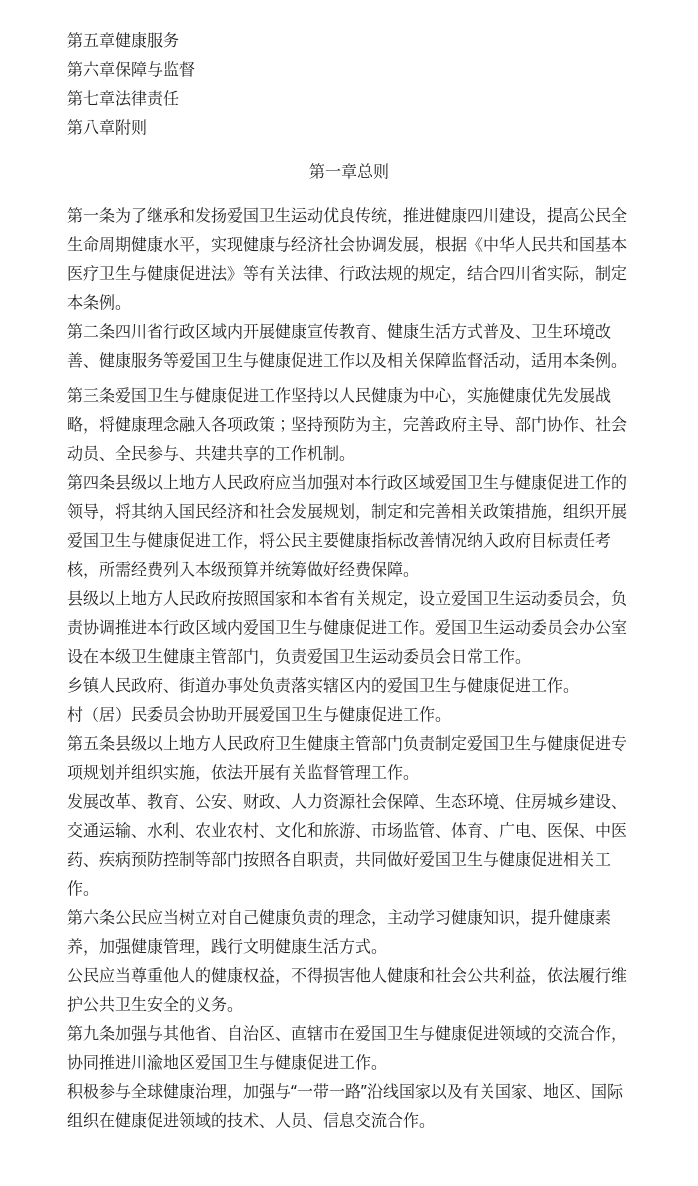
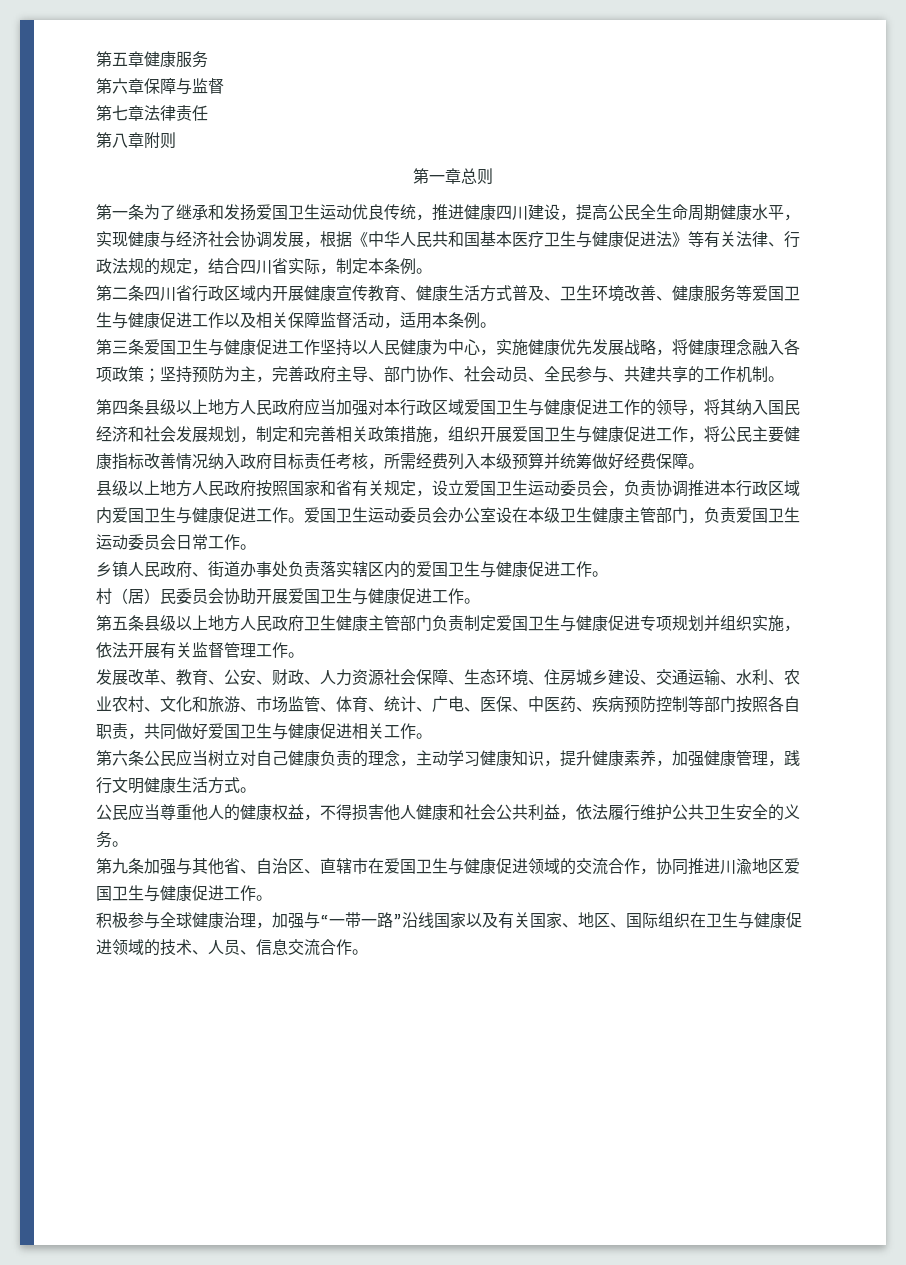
[307,590,323,606] 本 -> (336, 488) none
(499, 836) none -> [384,696,432,712] 统计、
(115, 1120) none -> [706,912,754,929] 卫生与

